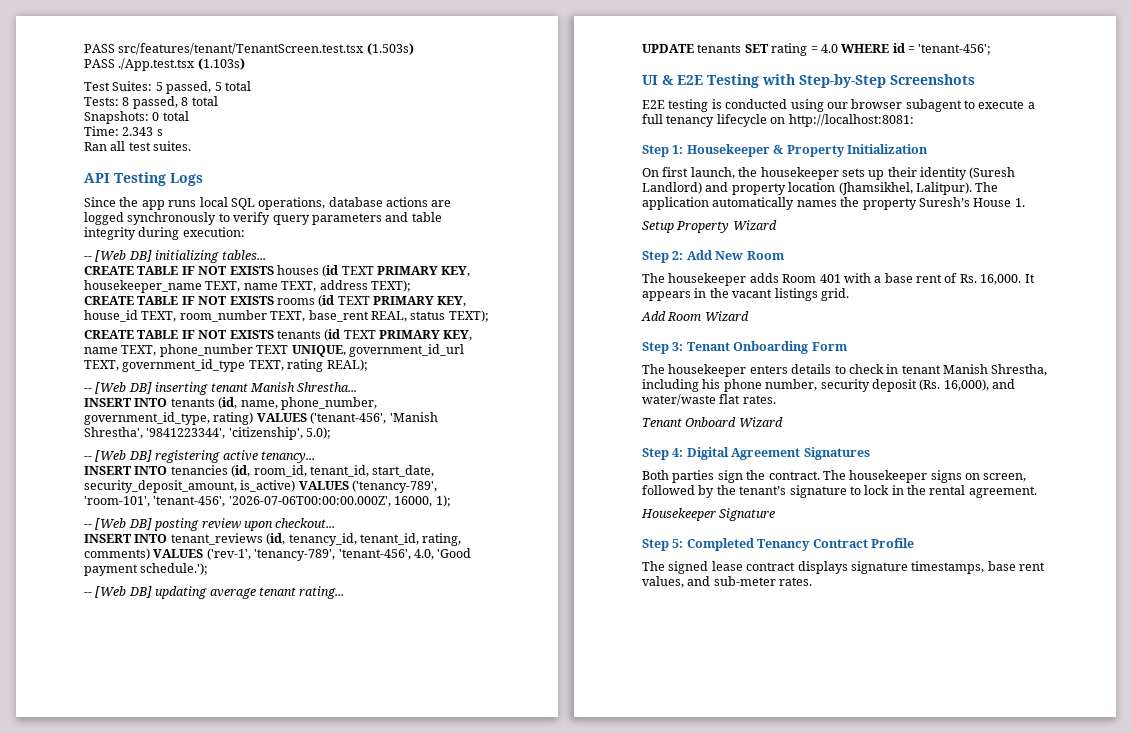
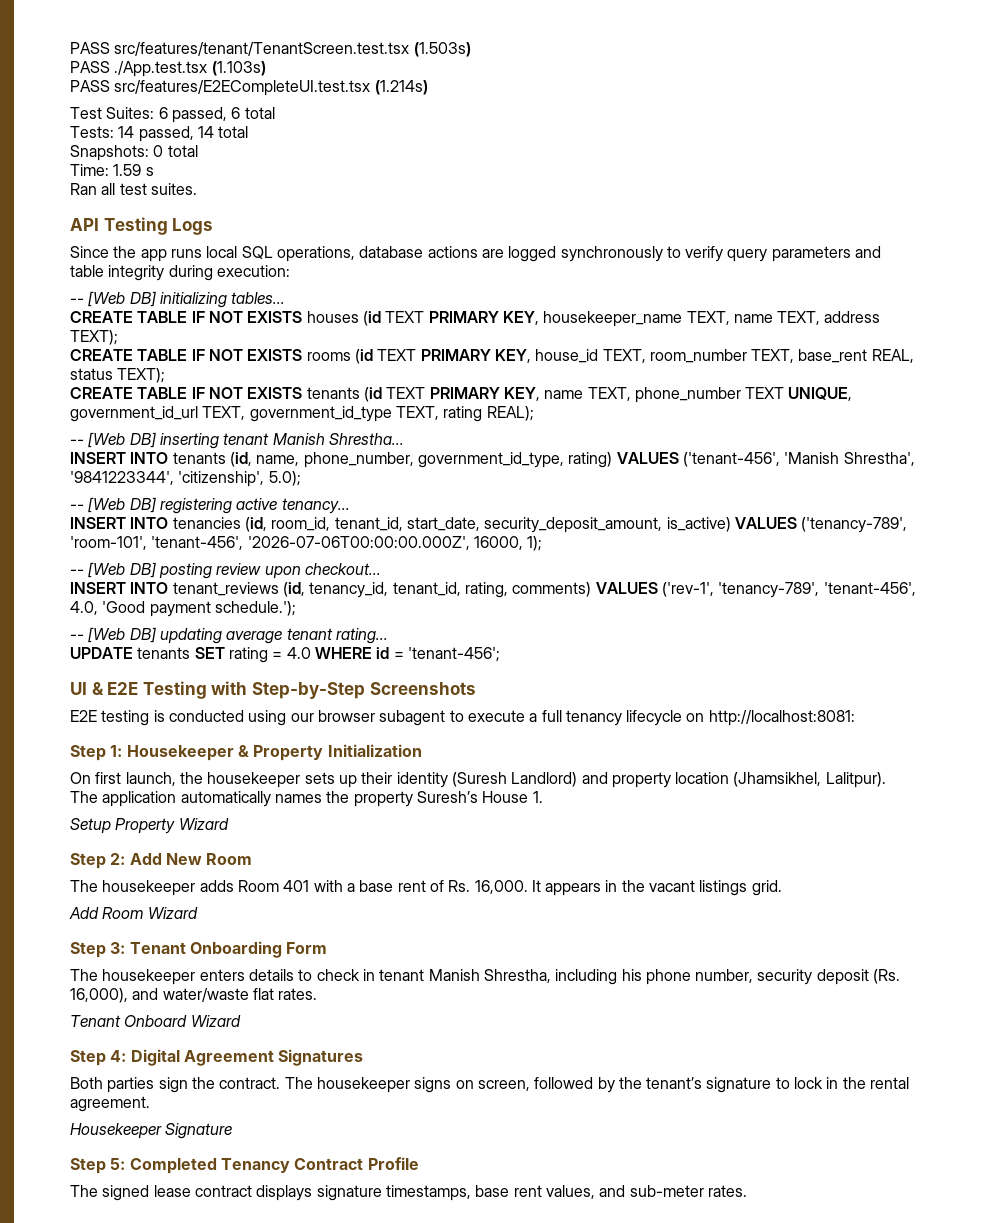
(245, 64) none -> [70,80,428,96] // PASS src/features/E2ECompleteUI.test.tsx (1.214s)
[155,81,222,94] 5 passed, 5 -> [158,107,241,123] 6 passed, 6
[122,96,189,109] 8 passed, 8 -> [118,126,214,142] 14 passed, 14
[122,127,154,136] 2.343 -> [113,164,142,176] 1.59

